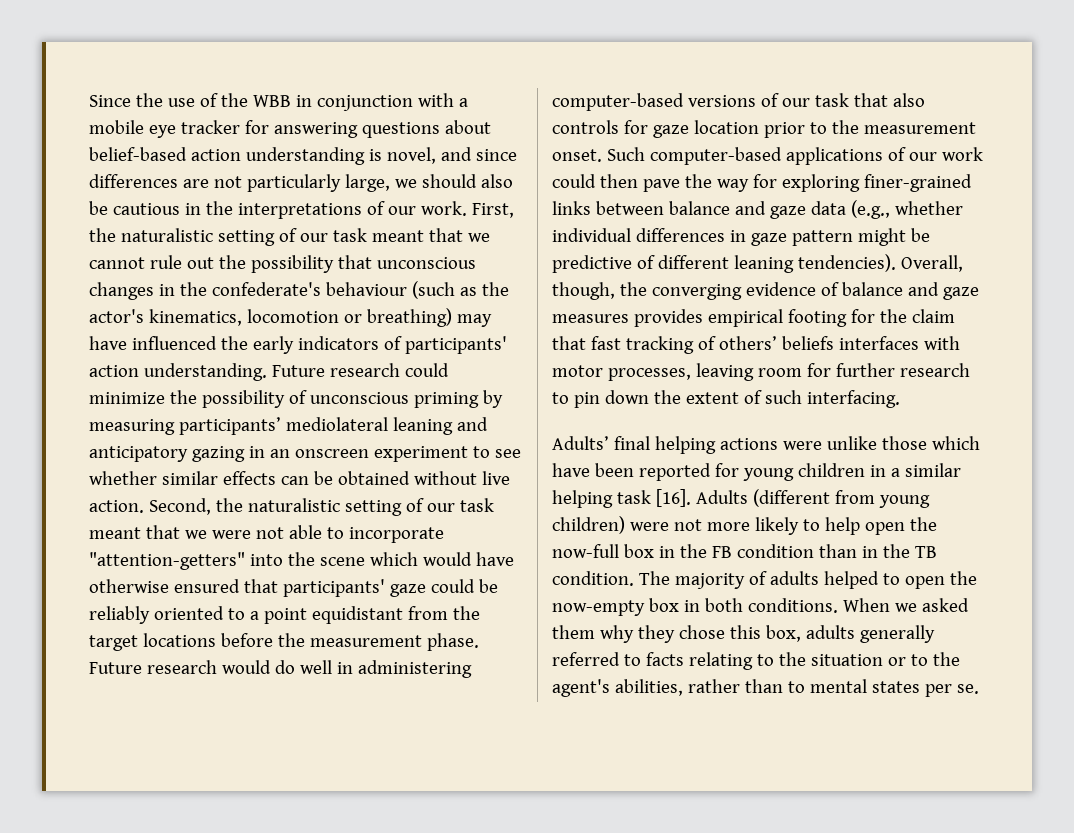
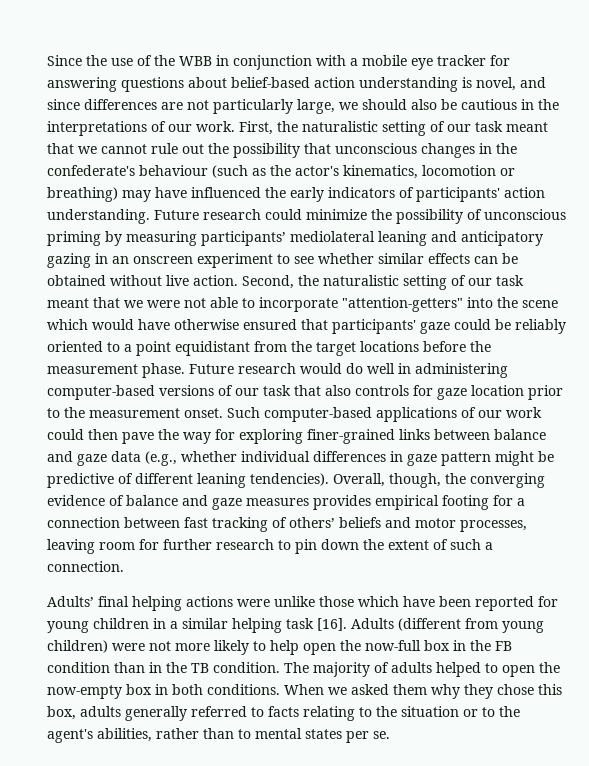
[879,309,955,323] [552,336,586,350] the claim that -> [517,498,525,506] [47,517,180,528] a connection between
[838,336,960,350] interfaces with -> [385,517,411,528] and
[806,390,900,408] interfacing. -> [485,542,493,550] [47,561,124,572] a connection.

